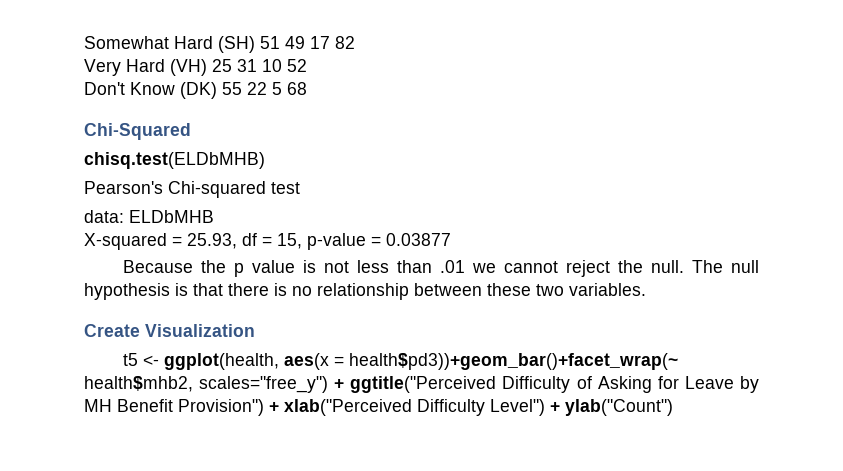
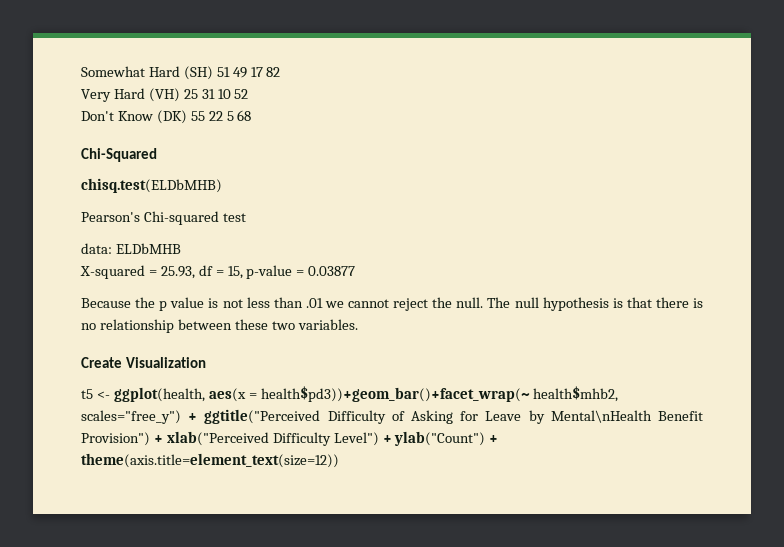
[84,399,112,412] MH -> [550,410,652,423] Mental\nHealth
(673, 407) none -> [489,435,499,443] [81,453,339,468] + theme(axis.title=element_text(size=12))

